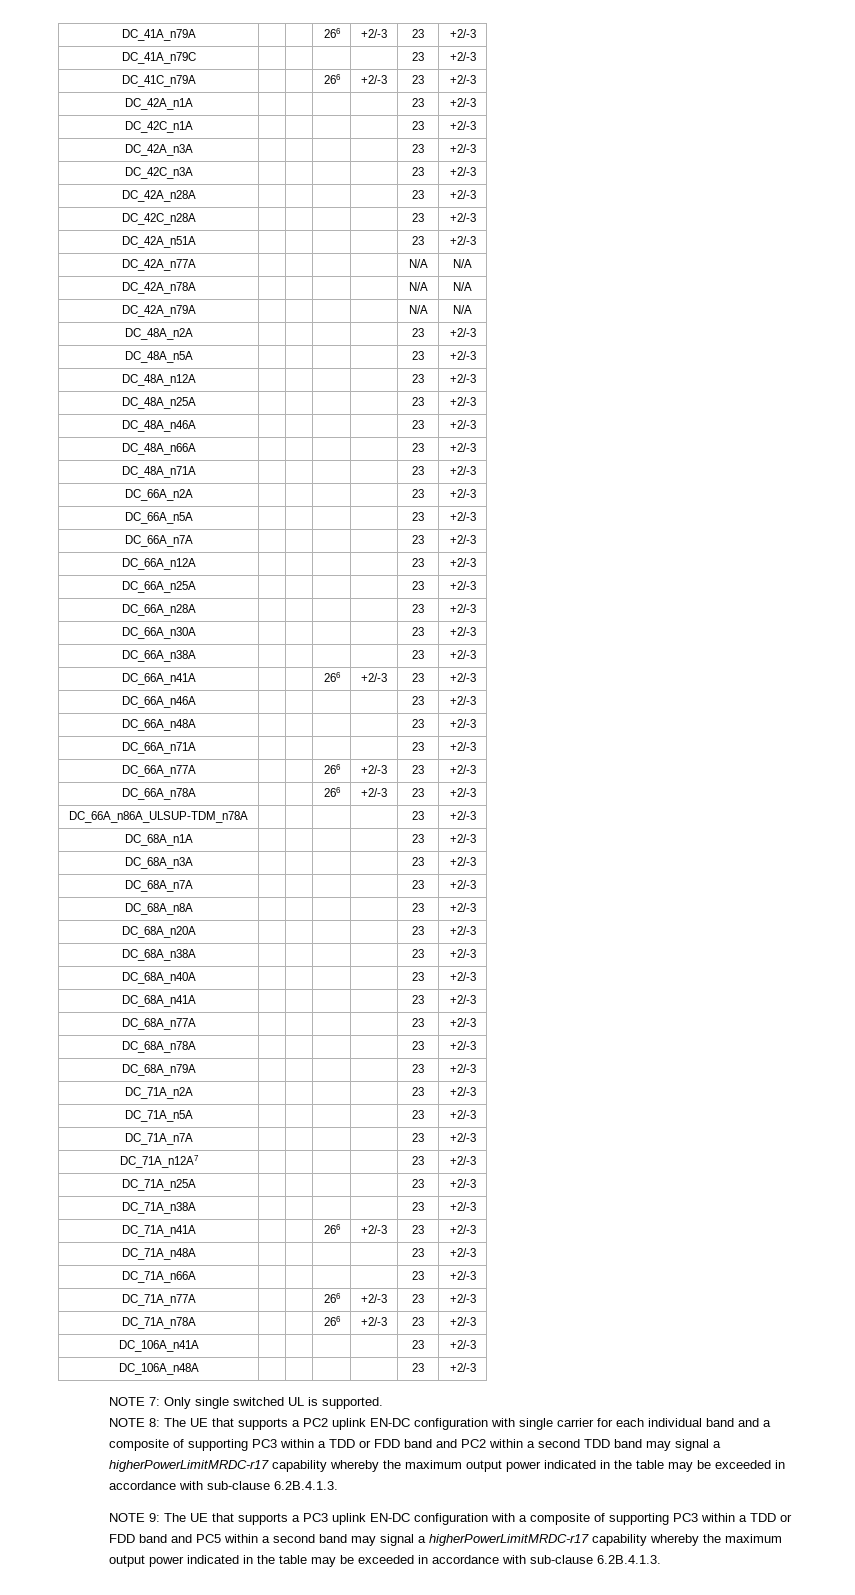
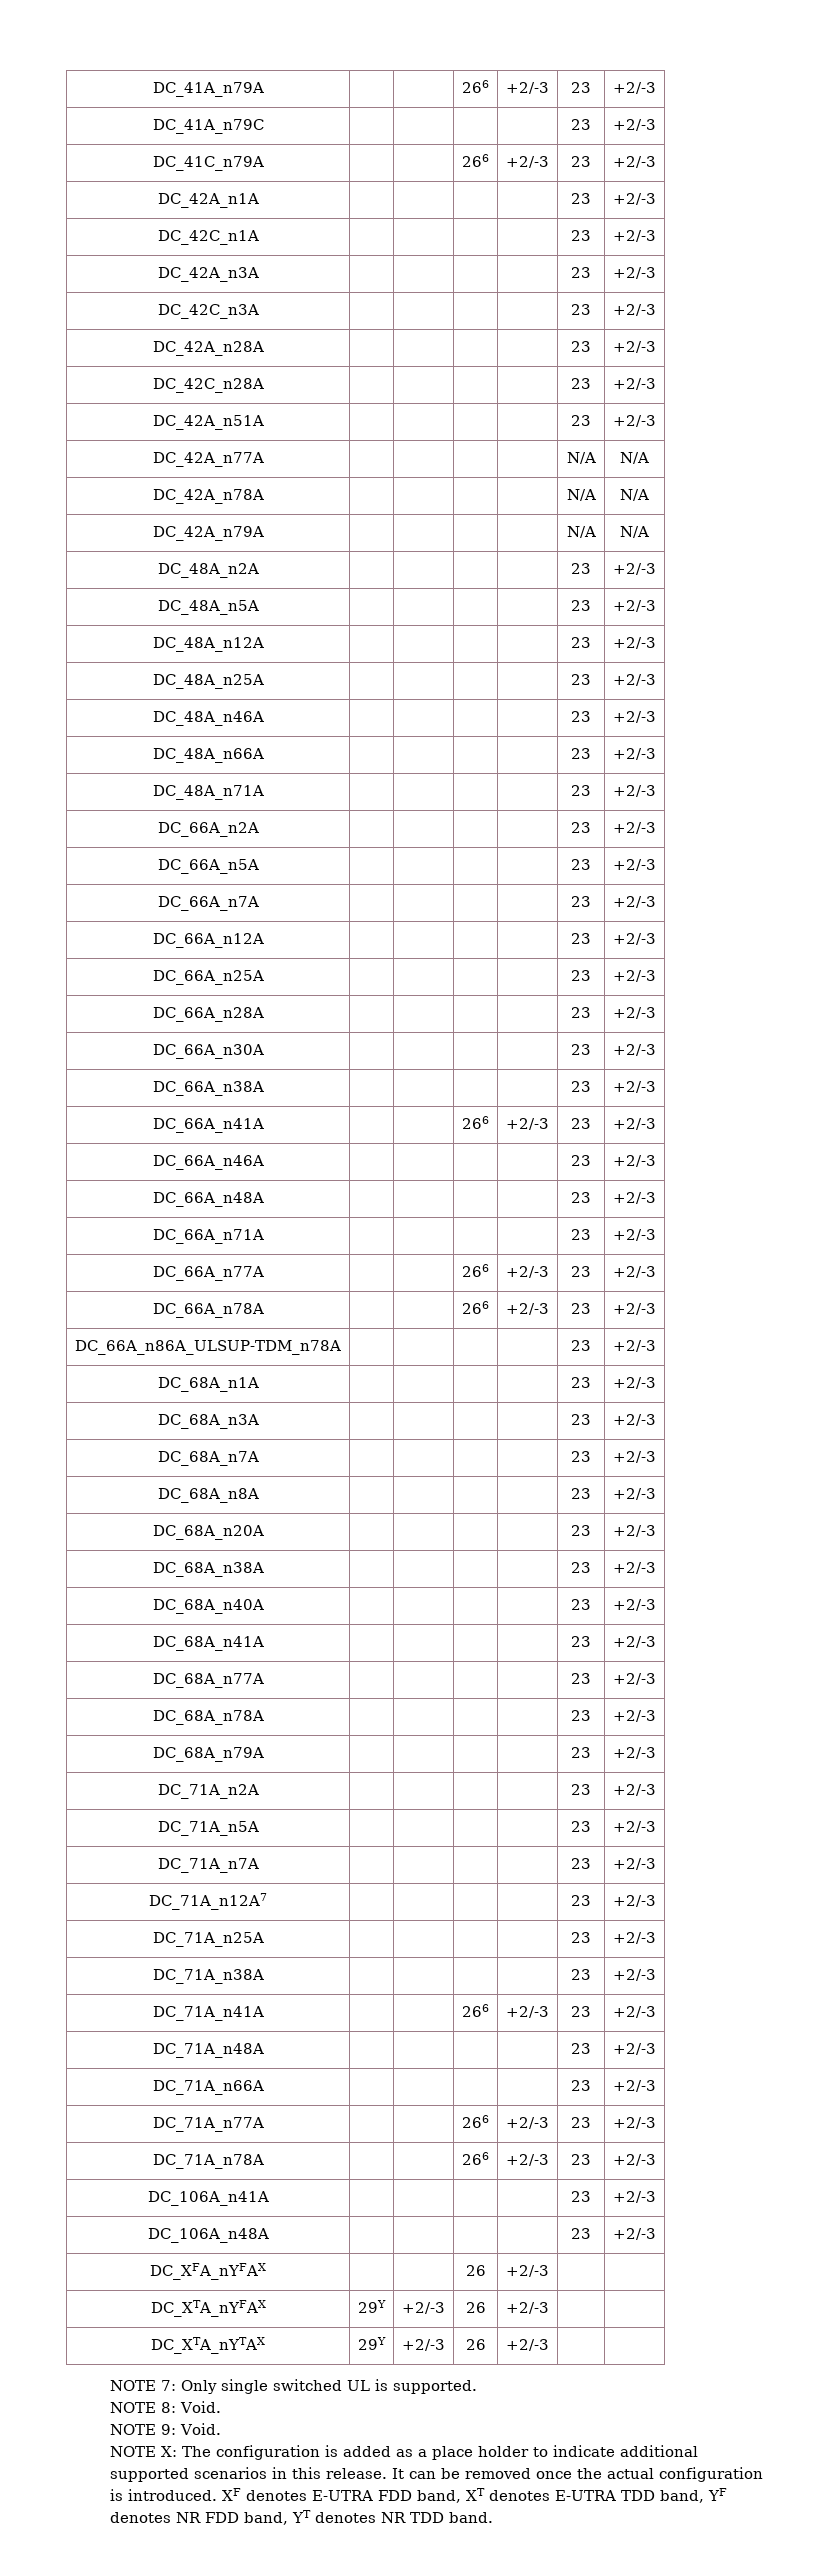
(476, 1367) none -> [150,2263,266,2280] [465,2265,486,2276] [506,2265,549,2277] [150,2300,266,2317] [358,2300,386,2313] [402,2302,445,2314] [465,2302,486,2313] [506,2302,549,2314] [151,2337,265,2354] [358,2337,386,2350] [402,2339,445,2351] [465,2339,486,2350] [506,2339,549,2351] // DC_XFA_nYFAX | | | 26 | +2/-3 | | // DC_XTA_nYFAX | 29Y | +2/-3 | 26 | +2/-3 | | // DC_XTA_nYTAX | 29Y | +2/-3 | 26 | +2/-3 | |
[163,1418,771,1430] [108,1439,721,1451] [108,1460,785,1472] [108,1481,338,1490] [108,1513,792,1525] [108,1534,782,1546] [108,1555,661,1567] The UE that supports a PC2 uplink EN-DC configuration with single carrier for each individual band and a composite of supporting PC3 within a TDD or FDD band and PC2 within a second TDD band may signal a higherPowerLimitMRDC-r17 capability whereby the maximum output power indicated in the table may be exceeded in accordance with sub-clause 6.2B.4.1.3. // NOTE 9: The UE that supports a PC3 uplink EN-DC configuration with a composite of supporting PC3 within a TDD or FDD band and PC5 within a second band may signal a higherPowerLimitMRDC-r17 capability whereby the maximum output power indicated in the table may be exceeded in accordance with sub-clause 6.2B.4.1.3. -> [179,2401,221,2413] [109,2423,221,2435] [109,2445,698,2460] [109,2467,763,2482] [109,2488,727,2503] [109,2510,493,2525] Void. // NOTE 9: Void. // NOTE X: The configuration is added as a place holder to indicate additional supported scenarios in this release. It can be removed once the actual configuration is introduced. XF denotes E-UTRA FDD band, XT denotes E-UTRA TDD band, YF denotes NR FDD band, YT denotes NR TDD band.

